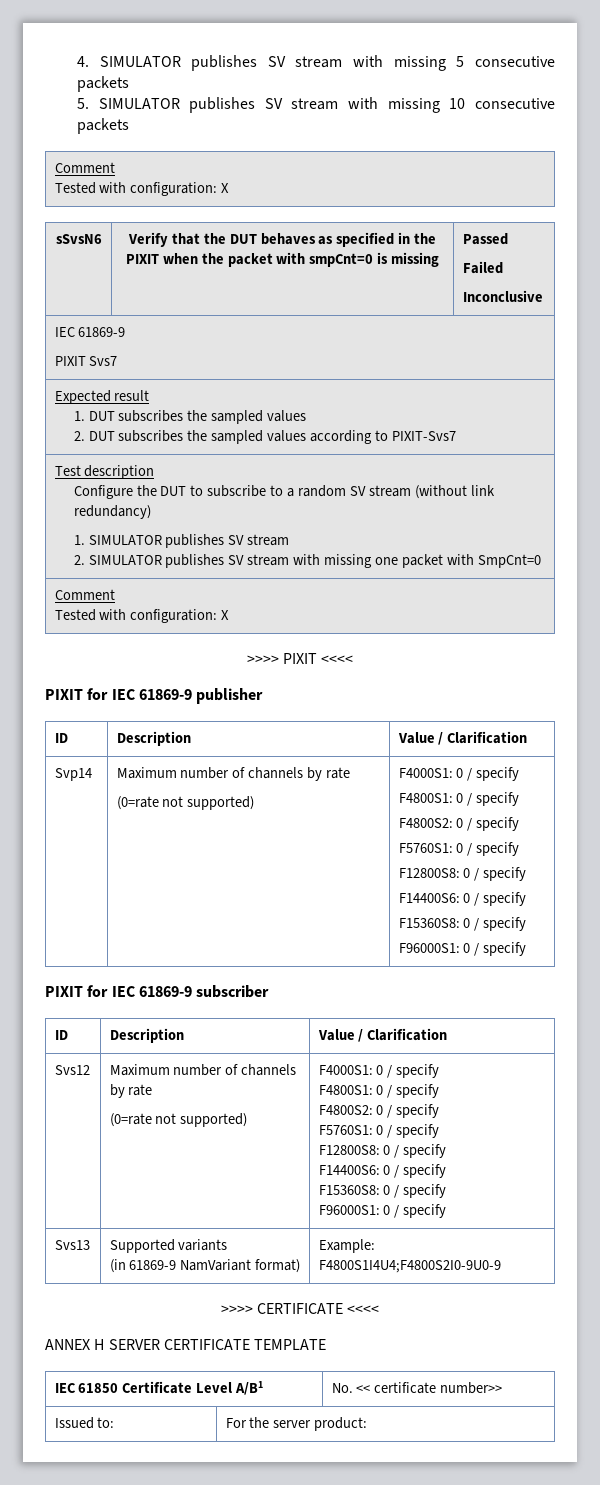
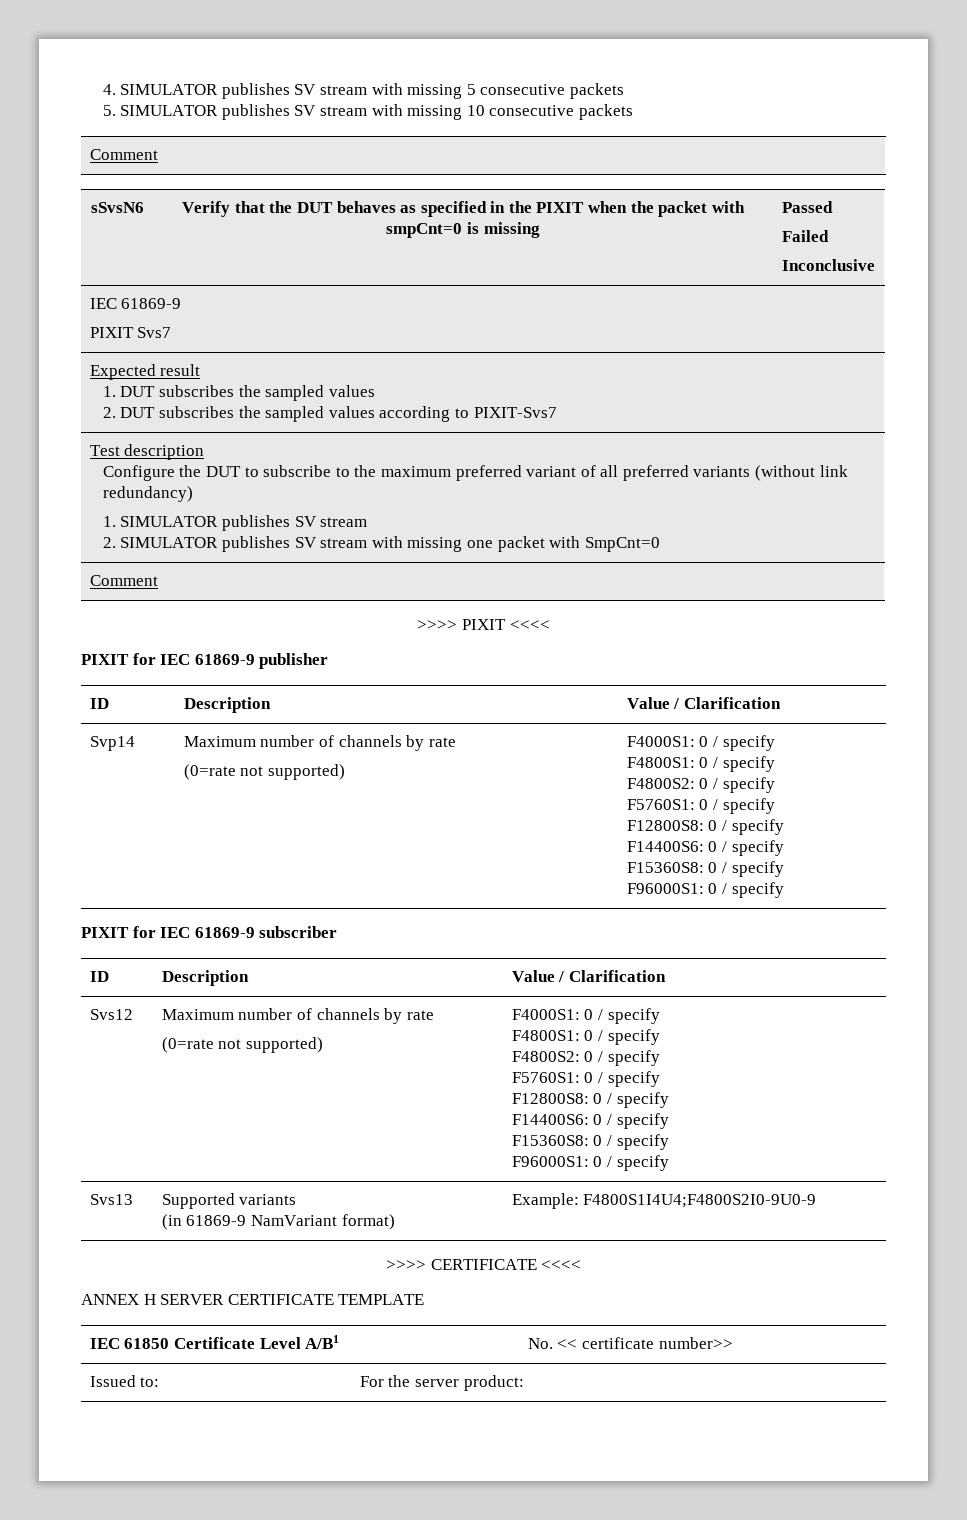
[54,182,230,196] // Tested with configuration: X -> (158, 154) none
[287,485,411,497] a random SV stream -> [354,465,751,481] the maximum preferred variant of all preferred variants
[54,609,230,623] // Tested with configuration: X -> (158, 580) none

